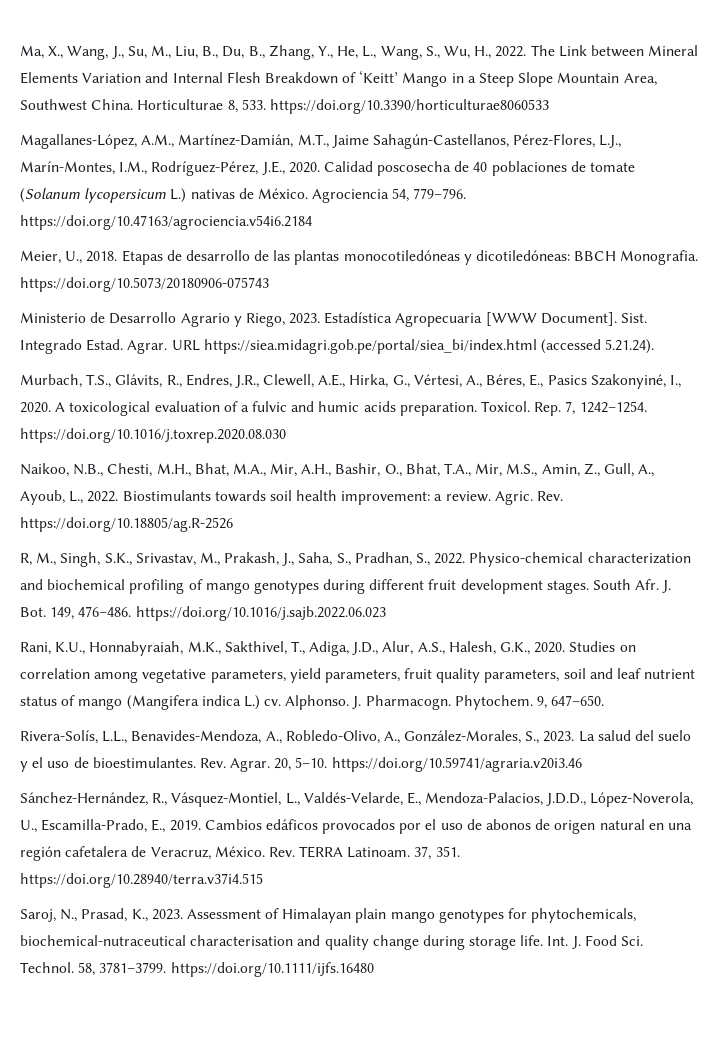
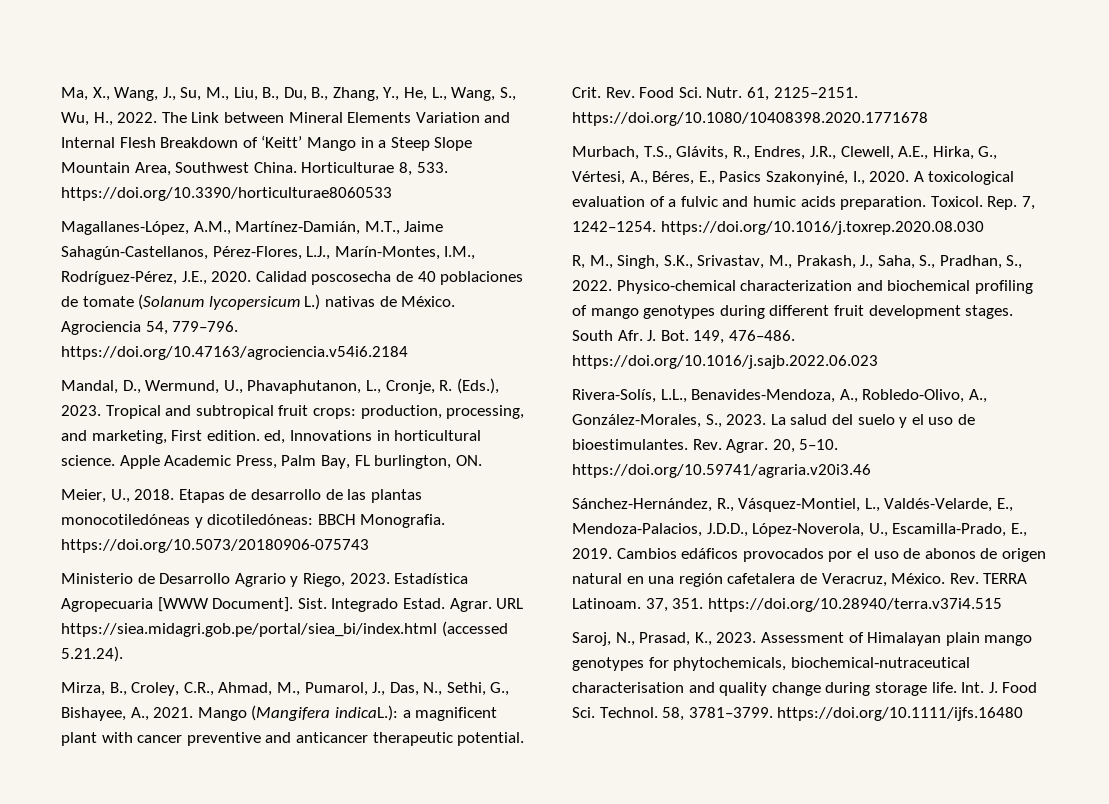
(312, 222) none -> [61,378,499,394] [61,405,525,419] [61,430,482,444] [61,455,482,469] // Mandal, D., Wermund, U., Phavaphutanon, L., Cronje, R. (Eds.), 2023. Tropical and subtropical fruit crops: production, processing, and marketing, First edition. ed, Innovations in horticultural science. Apple Academic Press, Palm Bay, FL burlington, ON.
(655, 346) none -> [61,682,510,696] [61,705,498,721] [61,732,525,746] [572,87,858,101] [572,112,928,126] // Mirza, B., Croley, C.R., Ahmad, M., Pumarol, J., Das, N., Sethi, G., Bishayee, A., 2021. Mango (Mangifera indicaL.): a magnificent plant with cancer preventive and anticancer therapeutic potential. Crit. Rev. Food Sci. Nutr. 61, 2125–2151. https://doi.org/10.1080/10408398.2020.1771678
[20,463,655,477] [20,490,564,505] [20,517,233,532] // Naikoo, N.B., Chesti, M.H., Bhat, M.A., Mir, A.H., Bashir, O., Bhat, T.A., Mir, M.S., Amin, Z., Gull, A., Ayoub, L., 2022. Biostimulants towards soil health improvement: a review. Agric. Rev. https://doi.org/10.18805/ag.R-2526 -> (984, 228) none
[20,641,636,656] [20,668,696,683] [20,695,605,710] // Rani, K.U., Honnabyraiah, M.K., Sakthivel, T., Adiga, J.D., Alur, A.S., Halesh, G.K., 2020. Studies on correlation among vegetative parameters, yield parameters, fruit quality parameters, soil and leaf nutrient status of mango (Mangifera indica L.) cv. Alphonso. J. Pharmacogn. Phytochem. 9, 647–650. -> (878, 362) none

